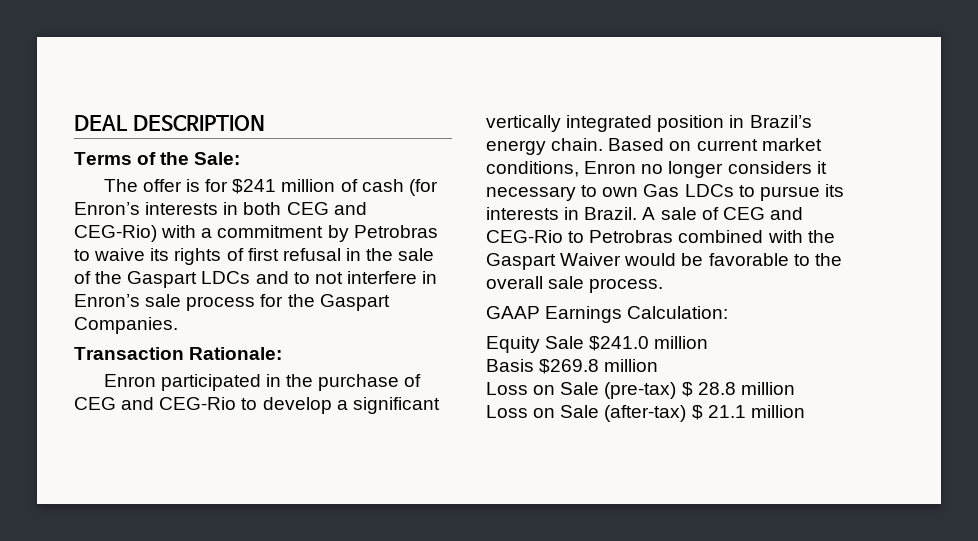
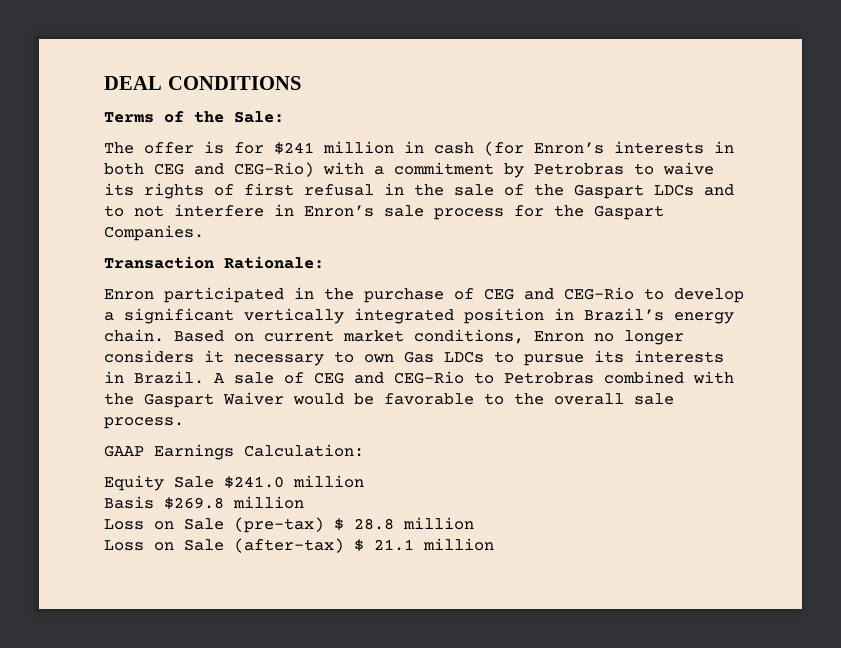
[132,115,265,131] DESCRIPTION -> [167,76,301,90] CONDITIONS
[340,179,358,192] of -> [404,141,424,153] in

